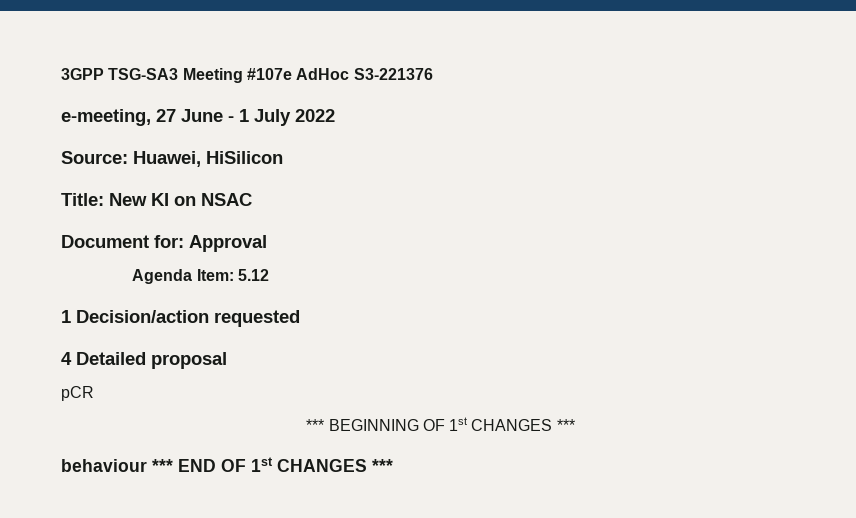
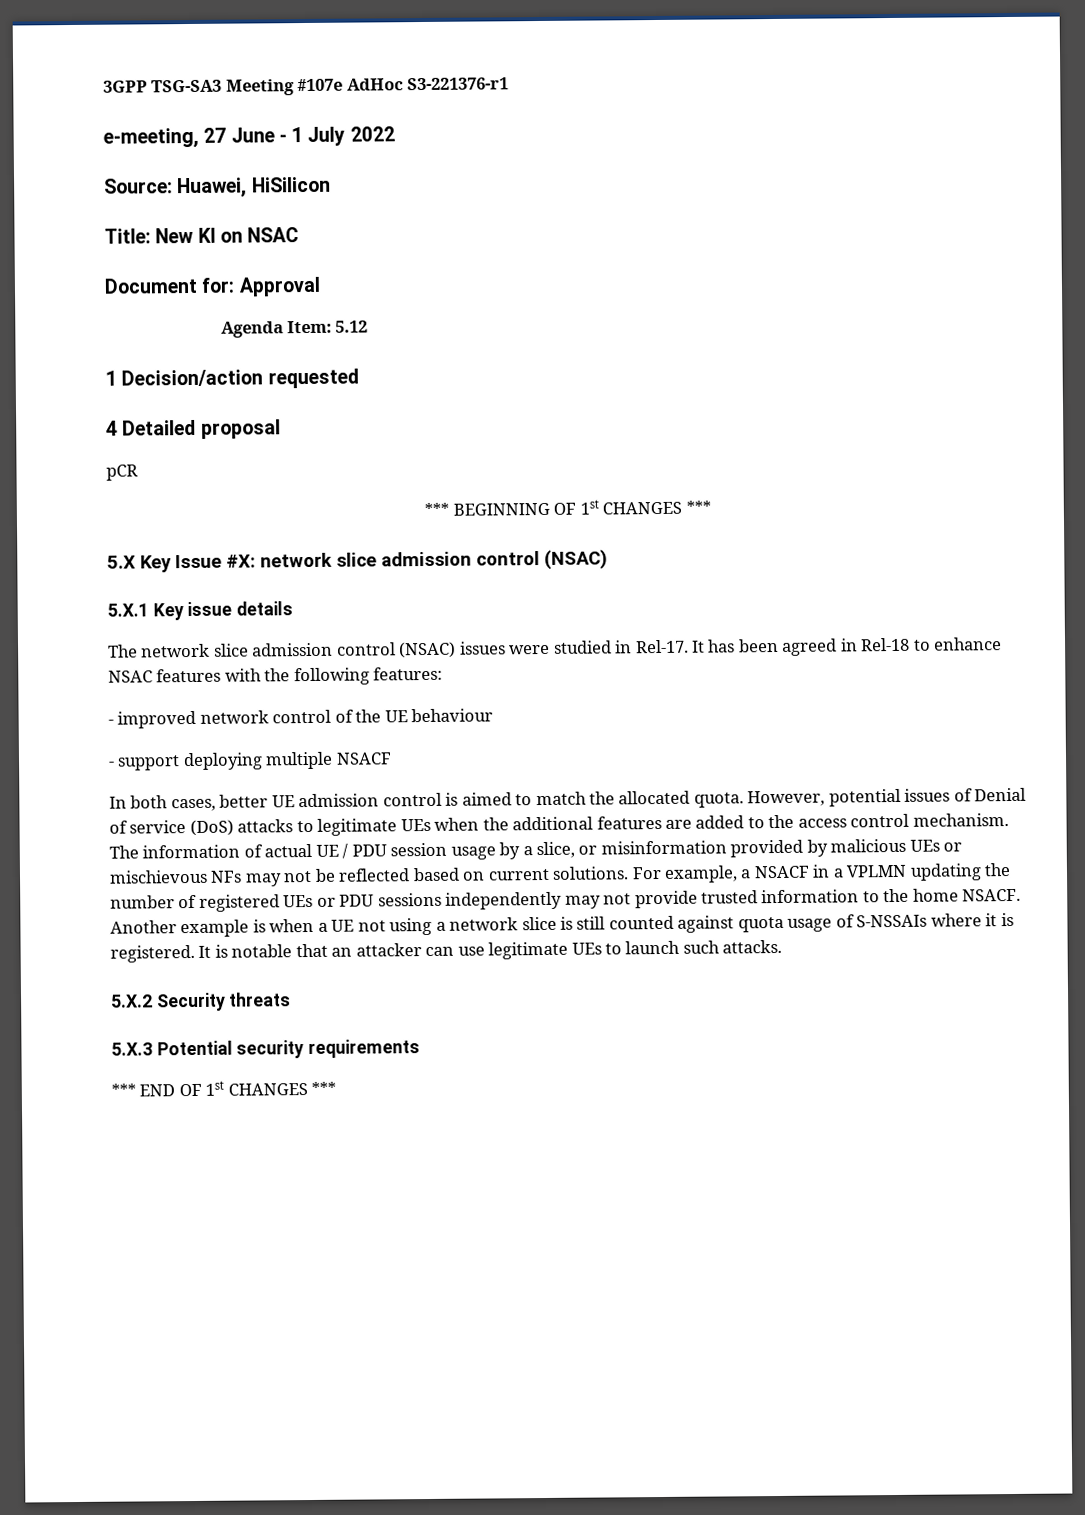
[353,68,433,80] S3-221376 -> [407,77,510,91] S3-221376-r1
[61,459,147,472] behaviour -> [107,549,608,573] [107,601,294,621] [108,637,1003,659] [108,666,444,686] [108,708,494,729] [109,751,392,771] [109,787,1027,812] [109,813,1009,837] [109,838,963,860] [109,862,1012,887] [110,888,1022,912] [110,912,1014,938] [110,939,783,963] [111,992,292,1012] [111,1039,421,1059] 5.X Key Issue #X: network slice admission control (NSAC) // 5.X.1 Key issue details // The network slice admission control (NSAC) issues were studied in Rel-17. It has been agreed in Rel-18 to enhance NSAC features with the following features: // - improved network control of the UE behaviour // - support deploying multiple NSACF // In both cases, better UE admission control is aimed to match the allocated quota. However, potential issues of Denial of service (DoS) attacks to legitimate UEs when the additional features are added to the access control mechanism. The information of actual UE / PDU session usage by a slice, or misinformation provided by malicious UEs or mischievous NFs may not be reflected based on current solutions. For example, a NSACF in a VPLMN updating the number of registered UEs or PDU sessions independently may not provide trusted information to the home NSACF. Another example is when a UE not using a network slice is still counted against quota usage of S-NSSAIs where it is registered. It is notable that an attacker can use legitimate UEs to launch such attacks. // 5.X.2 Security threats // 5.X.3 Potential security requirements //

